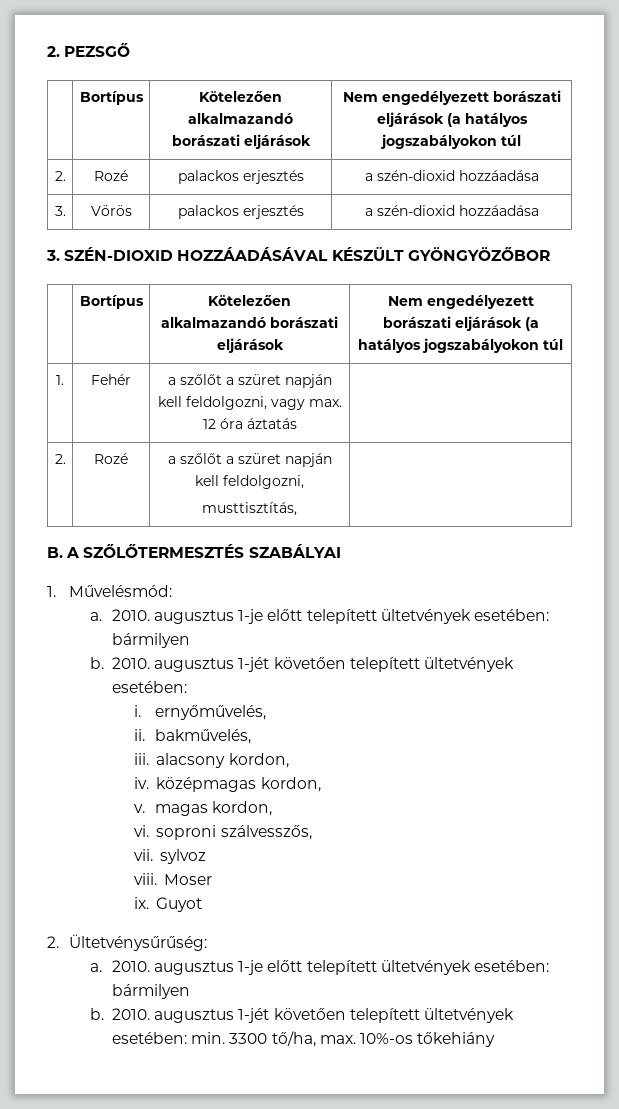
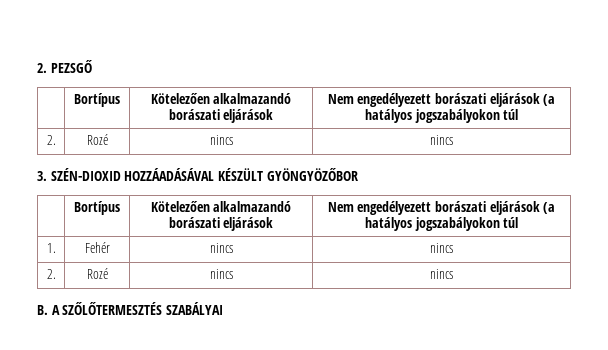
[177,170,304,184] [364,170,539,181] [54,206,66,216] [90,205,132,216] [177,205,304,219] [364,205,539,216] palackos erjesztés | a szén-dioxid hozzáadása // 3. | Vörös | palackos erjesztés | a szén-dioxid hozzáadása -> [209,135,233,145] [430,135,453,145] nincs | nincs
[167,374,332,388] [157,396,342,410] [202,418,297,429] [54,454,66,464] [94,453,128,464] [167,453,332,467] [195,475,304,489] [202,502,297,516] [47,544,341,558] [47,585,172,597] [90,609,550,624] [111,633,190,648] [90,657,514,672] [112,681,188,693] [133,705,267,720] [133,729,252,744] [133,753,289,768] [133,777,321,792] [133,801,273,816] [133,825,312,840] [133,849,207,864] [133,873,213,885] [133,897,203,912] [47,934,207,951] [90,960,550,975] [111,984,190,999] [90,1008,514,1023] [112,1031,496,1047] a szőlőt a szüret napján kell feldolgozni, vagy max. 12 óra áztatás | // 2. | Rozé | a szőlőt a szüret napján kell feldolgozni, // musttisztítás, | // B. A SZŐLŐTERMESZTÉS SZABÁLYAI // 1. Művelésmód: // a. 2010. augusztus 1-je előtt telepített ültetvények esetében: bármilyen // b. 2010. augusztus 1-jét követően telepített ültetvények esetében: // i. ernyőművelés, // ii. bakművelés, // iii. alacsony kordon, // iv. középmagas kordon, // v. magas kordon, // vi. soproni szálvesszős, // vii. sylvoz // viii. Moser // ix. Guyot // 2. Ültetvénysűrűség: // a. 2010. augusztus 1-je előtt telepített ültetvények esetében: bármilyen // b. 2010. augusztus 1-jét követően telepített ültetvények esetében: min. 3300 tő/ha, max. 10%-os tőkehiány -> [209,243,233,253] [430,243,453,253] [46,269,56,279] [86,268,108,279] [209,269,233,279] [430,269,453,279] [37,302,223,315] nincs | nincs // 2. | Rozé | nincs | nincs // B. A SZŐLŐTERMESZTÉS SZABÁLYAI

